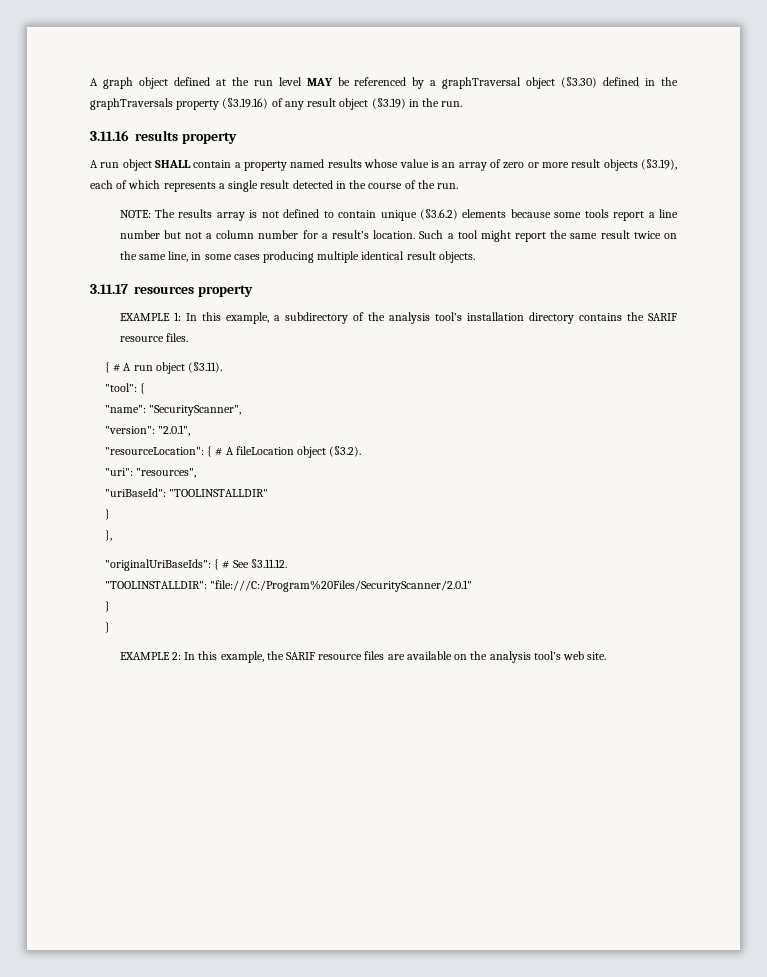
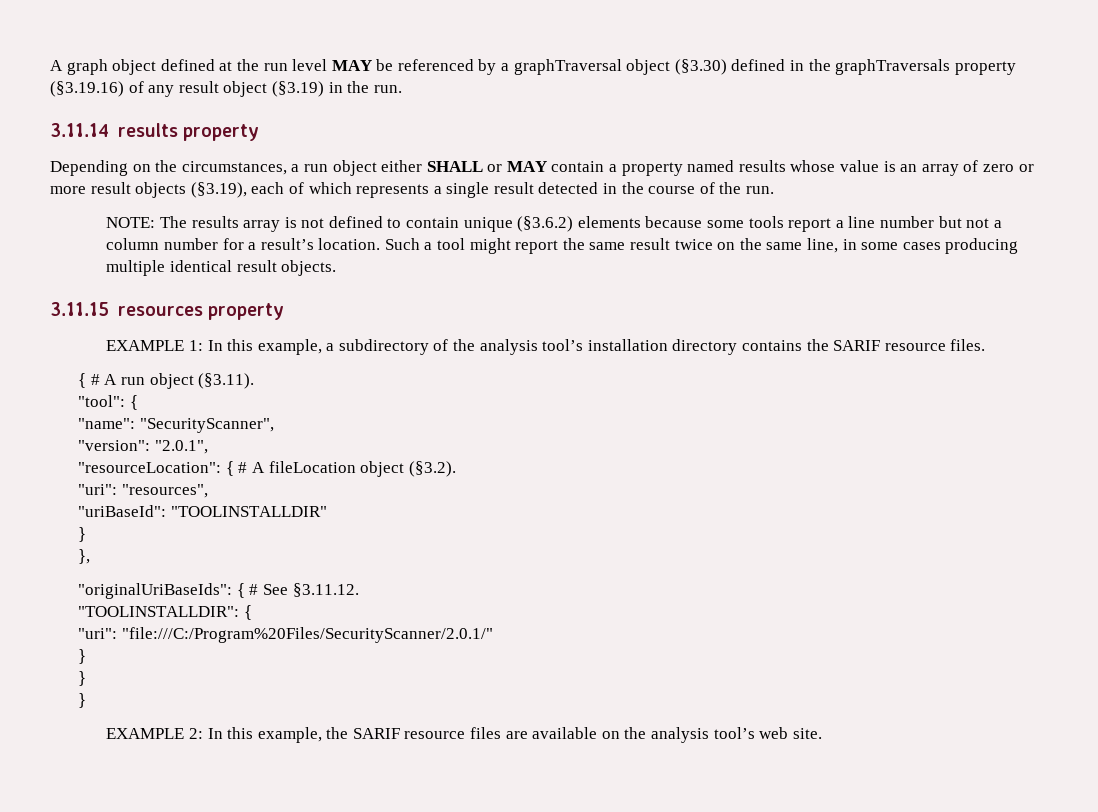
[90,130,129,141] 3.11.16 -> [50,123,109,137] 3.11.14
[90,159,192,171] A run object SHALL -> [50,160,547,176] Depending on the circumstances, a run object either SHALL or MAY
[90,284,128,294] 3.11.17 -> [50,302,109,316] 3.11.15
[210,580,473,592] "file:///C:/Program%20Files/SecurityScanner/2.0.1" -> [243,605,252,620] [78,627,493,643] [78,649,87,664] { // "uri": "file:///C:/Program%20Files/SecurityScanner/2.0.1/" // }

